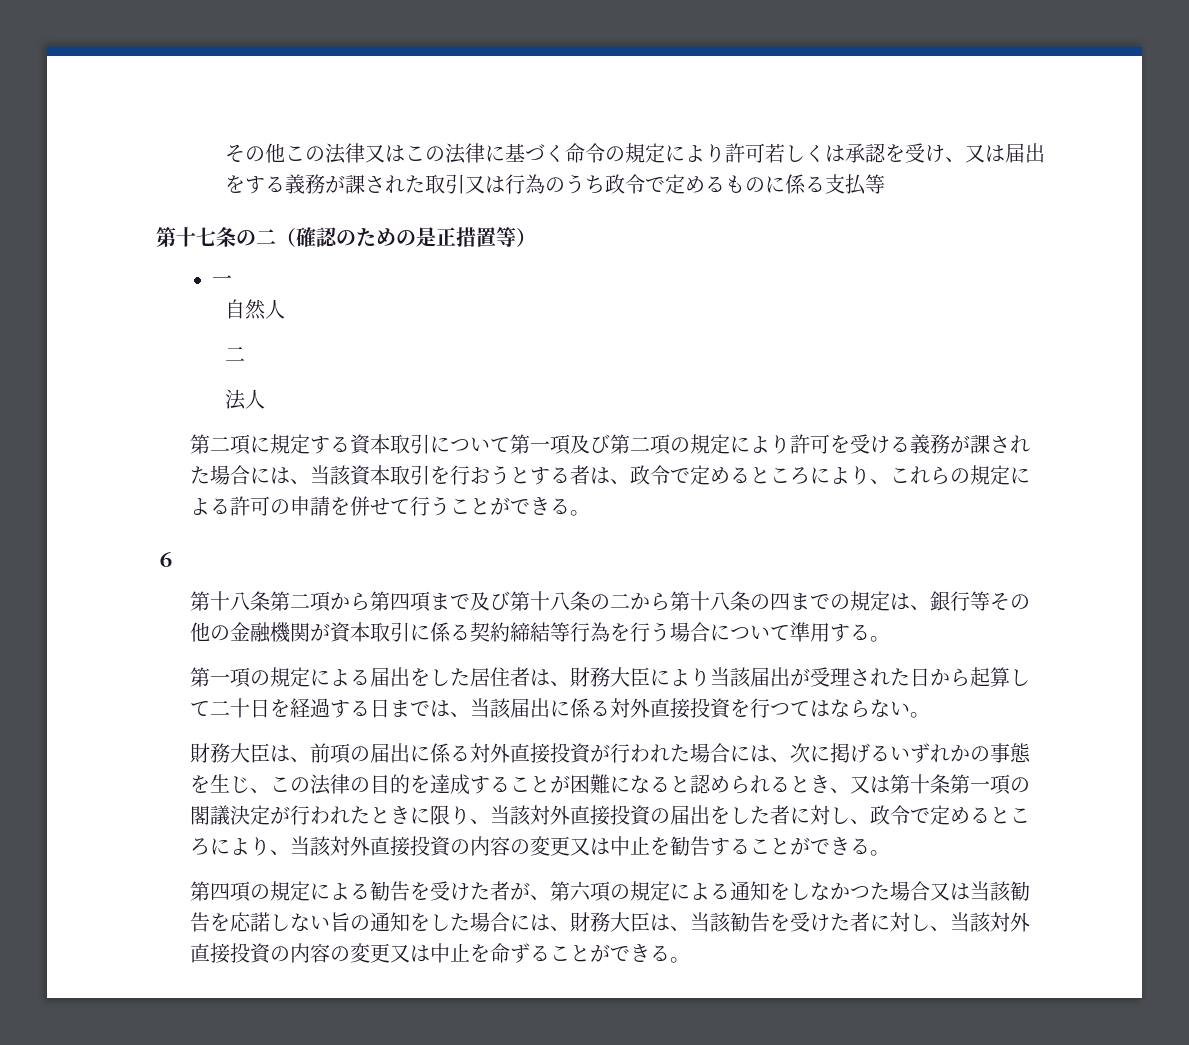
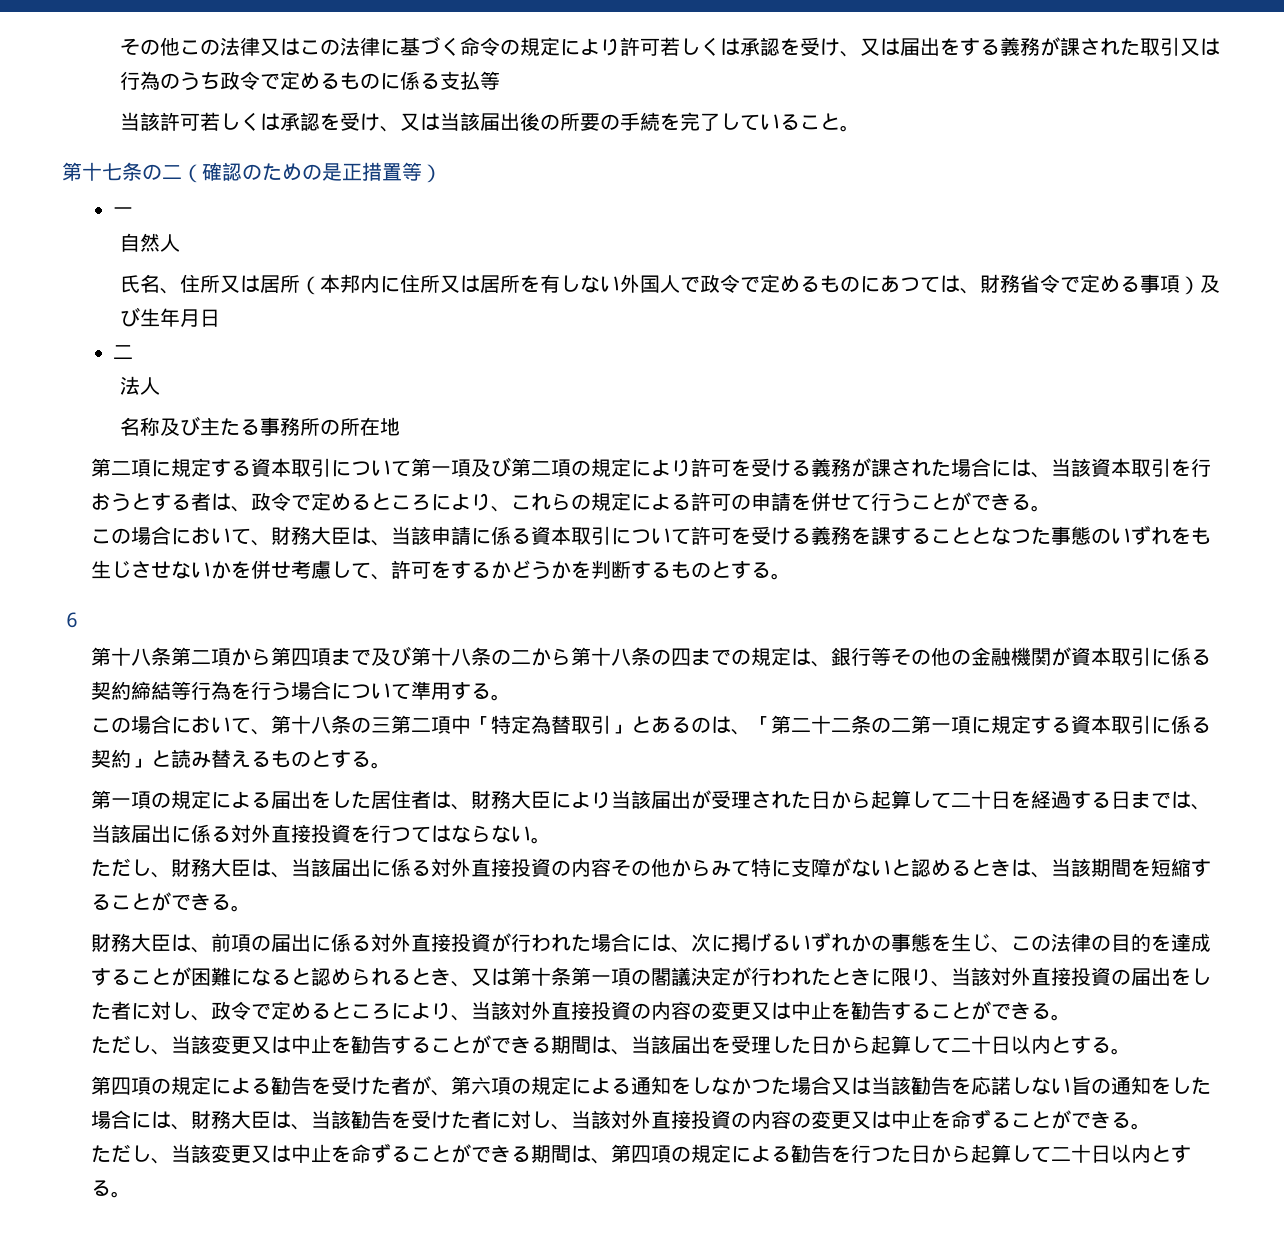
(885, 184) none -> [119,112,860,132] // 当該許可若しくは承認を受け、又は当該届出後の所要の手続を完了していること。
[224,346,245,362] [224,389,265,410] 二 // 法人 -> [119,274,1220,295] [119,307,220,327] [112,345,133,359] [119,376,160,395] [119,416,400,436] 氏名、住所又は居所（本邦内に住所又は居所を有しない外国人で政令で定めるものにあつては、財務省令で定める事項）及び生年月日 // 二 // 法人 // 名称及び主たる事務所の所在地
(591, 513) none -> [90,525,1211,546] [90,560,791,580] // この場合において、財務大臣は、当該申請に係る資本取引について許可を受ける義務を課することとなつた事態のいずれをも生じさせないかを併せ考慮して、許可をするかどうかを判断するものとする。
(891, 639) none -> [90,715,1211,735] [90,749,391,769] // この場合において、第十八条の三第二項中「特定為替取引」とあるのは、「第二十二条の二第一項に規定する資本取引に係る契約」と読み替えるものとする。
(931, 715) none -> [90,858,1211,878] [90,892,251,912] // ただし、財務大臣は、当該届出に係る対外直接投資の内容その他からみて特に支障がないと認めるときは、当該期間を短縮することができる。
(891, 853) none -> [90,1035,1131,1055] // ただし、当該変更又は中止を勧告することができる期間は、当該届出を受理した日から起算して二十日以内とする。
(691, 960) none -> [90,1143,1191,1164] [90,1180,131,1198] // ただし、当該変更又は中止を命ずることができる期間は、第四項の規定による勧告を行つた日から起算して二十日以内とする。

